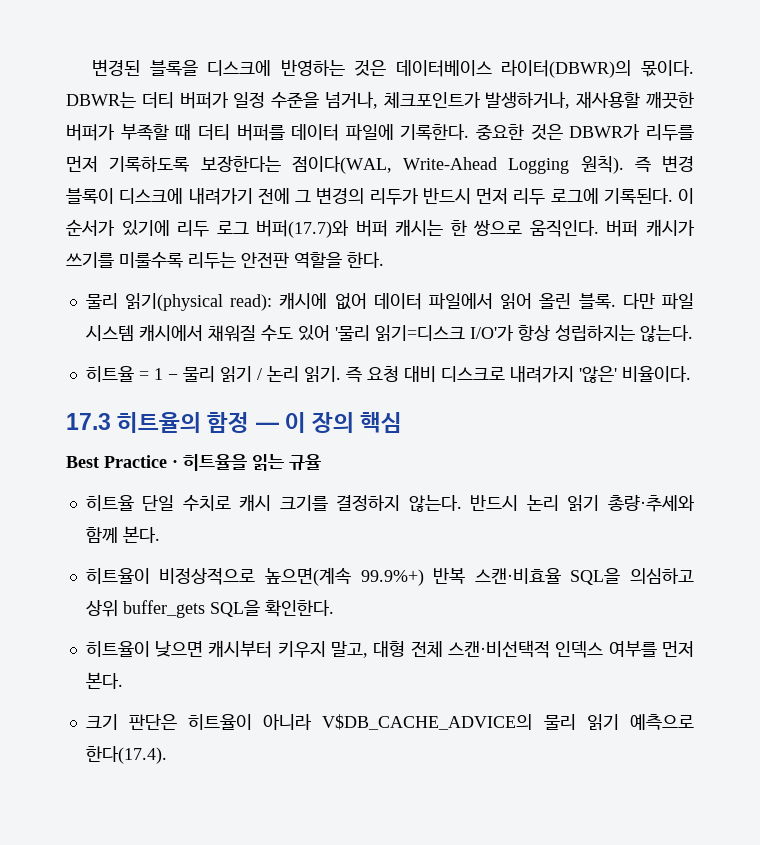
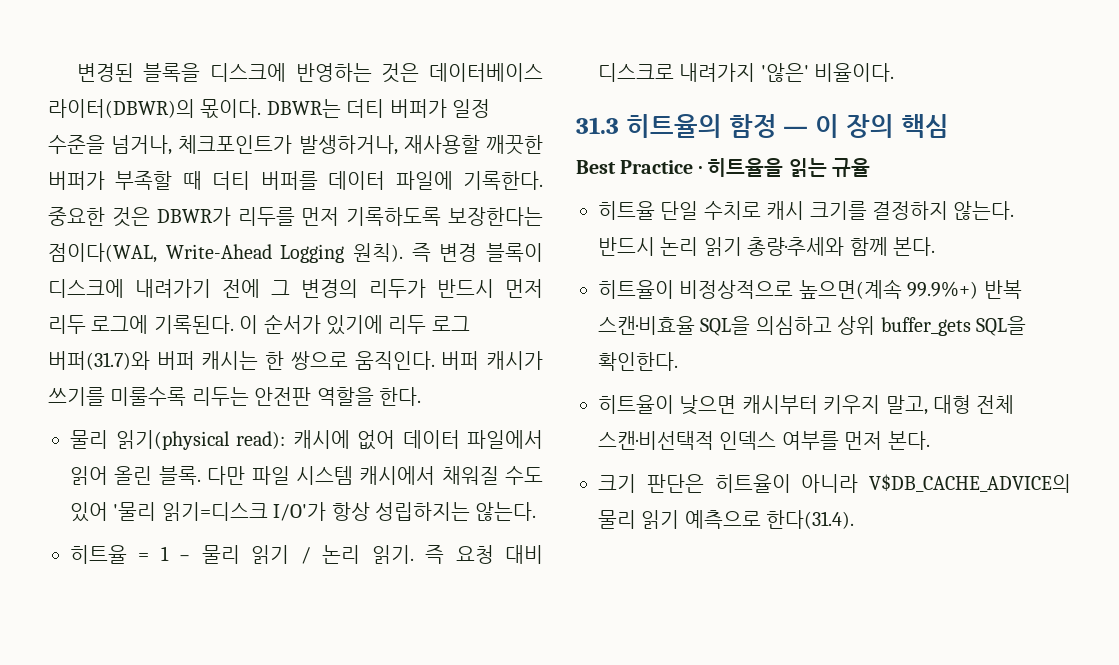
[256,220,350,238] 버퍼(17.7)와 -> [48,351,150,370] 버퍼(31.7)와
[66,413,111,430] 17.3 -> [576,117,619,134] 31.3
[85,746,167,764] 한다(17.4). -> [766,510,855,529] 한다(31.4).

